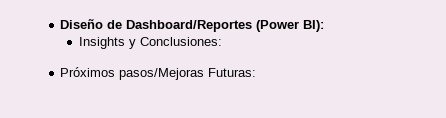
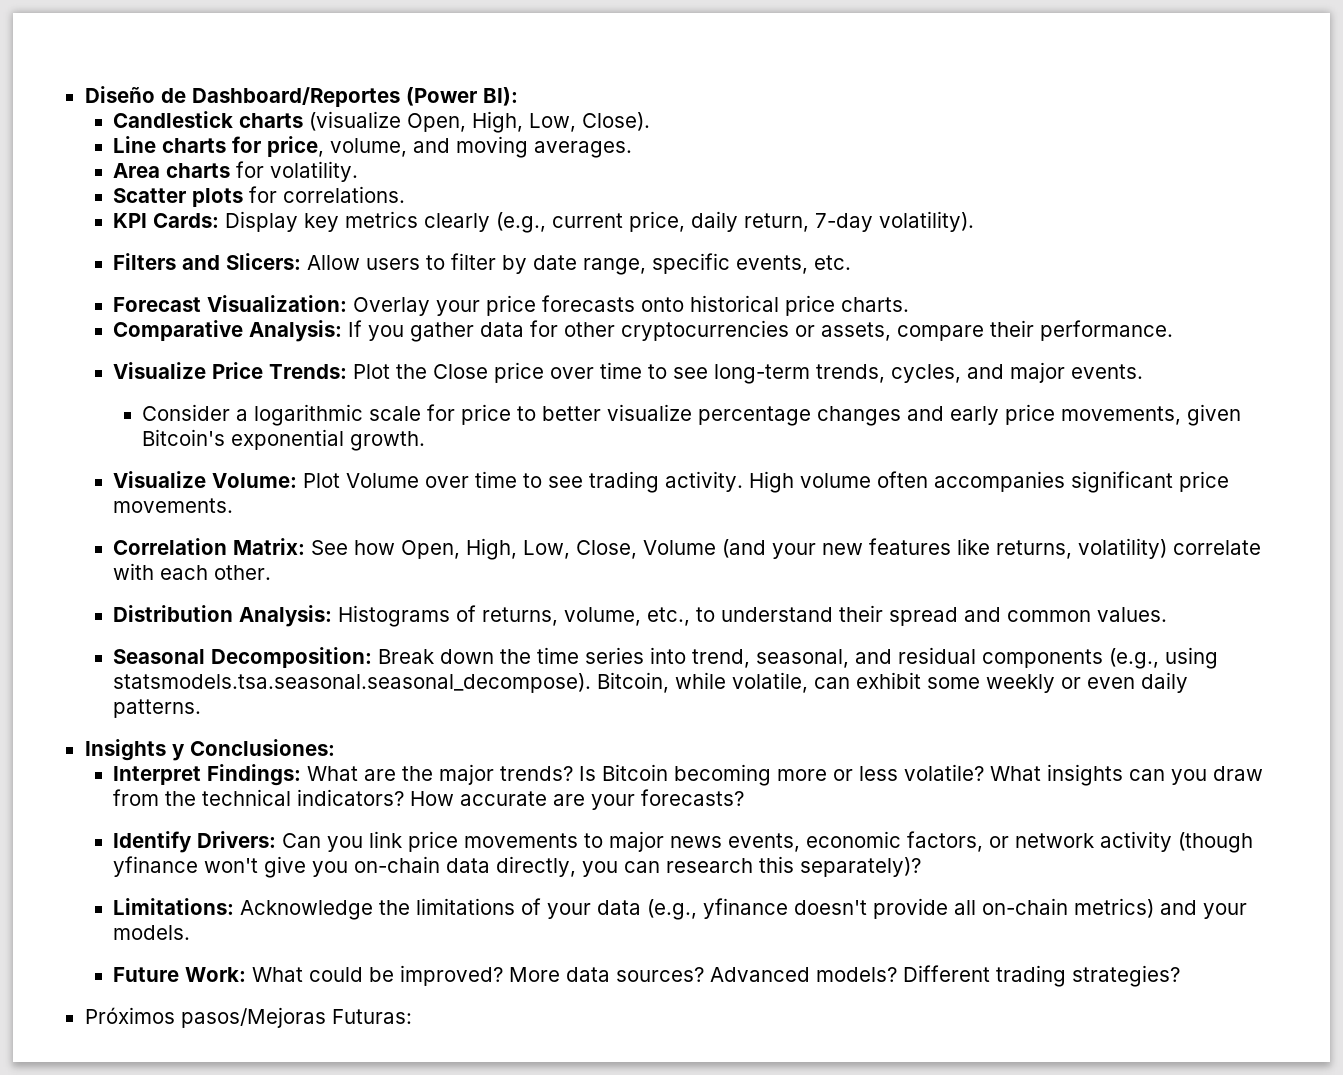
[79,37,223,49] Insights y Conclusiones: -> [113,111,651,133] [113,136,633,158] [113,161,359,182] [113,186,406,207] [113,211,975,233] [113,253,852,275] [113,295,910,316] [113,320,1174,342] [113,362,1144,384] [142,404,1242,426] [142,429,426,451] [113,471,1230,493] [113,498,234,513] [113,538,1262,560] [113,563,272,580] [113,605,1168,627] [113,647,1219,669] [113,672,1189,693] [113,699,202,718] [84,739,335,761] [113,764,1264,786] [113,789,745,810] [113,831,1254,853] [113,856,922,878] [113,898,1248,920] [113,925,191,940] [113,965,1181,987] Candlestick charts (visualize Open, High, Low, Close). // Line charts for price, volume, and moving averages. // Area charts for volatility. // Scatter plots for correlations. // KPI Cards: Display key metrics clearly (e.g., current price, daily return, 7-day volatility). // Filters and Slicers: Allow users to filter by date range, specific events, etc. // Forecast Visualization: Overlay your price forecasts onto historical price charts. // Comparative Analysis: If you gather data for other cryptocurrencies or assets, compare their performance. // Visualize Price Trends: Plot the Close price over time to see long-term trends, cycles, and major events. // Consider a logarithmic scale for price to better visualize percentage changes and early price movements, given Bitcoin's exponential growth. // Visualize Volume: Plot Volume over time to see trading activity. High volume often accompanies significant price movements. // Correlation Matrix: See how Open, High, Low, Close, Volume (and your new features like returns, volatility) correlate with each other. // Distribution Analysis: Histograms of returns, volume, etc., to understand their spread and common values. // Seasonal Decomposition: Break down the time series into trend, seasonal, and residual components (e.g., using statsmodels.tsa.seasonal.seasonal_decompose). Bitcoin, while volatile, can exhibit some weekly or even daily patterns. // Insights y Conclusiones: // Interpret Findings: What are the major trends? Is Bitcoin becoming more or less volatile? What insights can you draw from the technical indicators? How accurate are your forecasts? // Identify Drivers: Can you link price movements to major news events, economic factors, or network activity (though yfinance won't give you on-chain data directly, you can research this separately)? // Limitations: Acknowledge the limitations of your data (e.g., yfinance doesn't provide all on-chain metrics) and your models. // Future Work: What could be improved? More data sources? Advanced models? Different trading strategies?

